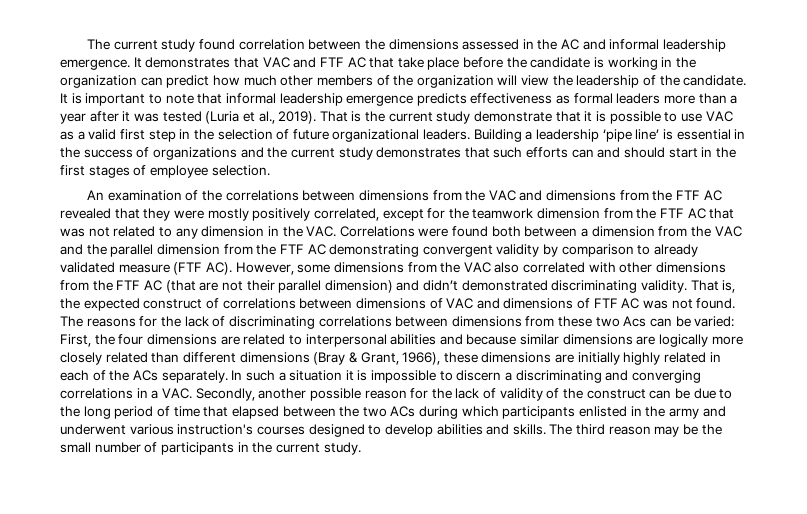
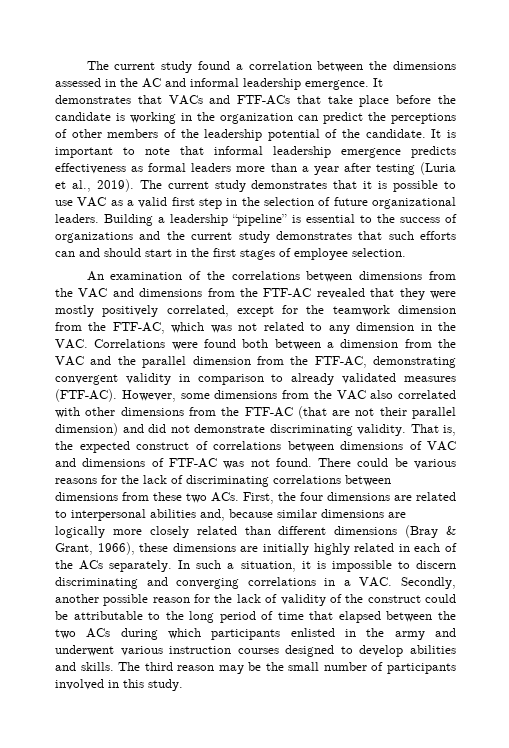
(235, 44) none -> [235,64,243,70] a
[262,57,366,68] VAC and FTF AC -> [168,95,291,105] VACs and FTF-ACs
[212,75,277,86] how much -> [368,112,456,124] [55,129,67,138] the perceptions of
[416,75,640,88] organization will view the leadership -> [204,129,320,141] leadership potential
[122,111,202,122] it was tested -> [375,164,415,175] testing
[319,111,553,124] That is the current study demonstrate -> [139,180,328,192] The current study demonstrates
[602,129,660,142] ‘pipe line’ -> [232,214,288,226] “pipeline”
[734,129,746,139] in -> [359,215,372,223] to
[676,190,722,201] FTF AC -> [263,288,312,298] FTF-AC
[660,208,735,219] FTF AC that -> [112,322,205,334] FTF-AC, which
[279,244,326,255] FTF AC -> [314,356,367,368] FTF-AC,
[543,244,559,257] by -> [178,374,190,382] in
[118,262,232,275] measure (FTF AC). -> [404,376,456,382] [55,389,117,402] measures (FTF-AC).
[116,280,162,291] FTF AC -> [244,407,293,417] FTF-AC
[423,280,548,291] didn’t demonstrated -> [148,424,265,433] did not demonstrate
[593,298,640,309] FTF AC -> [168,458,217,468] FTF-AC
[60,316,83,327] The -> [318,458,457,469] There could be various
[623,316,735,327] Acs can be varied: -> [211,492,239,502] ACs.
[439,334,463,345] and -> [200,509,225,521] and,
[289,370,343,381] situation -> [240,561,296,572] situation,
[505,372,513,381] a -> (456, 564) none
[649,388,716,399] can be due -> [425,594,457,603] [55,611,143,620] could be attributable
[177,424,254,435] instruction's -> [169,646,232,654] instruction
[237,442,320,453] in the current -> [55,679,144,690] involved in this

